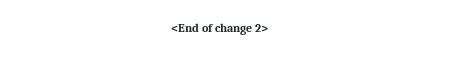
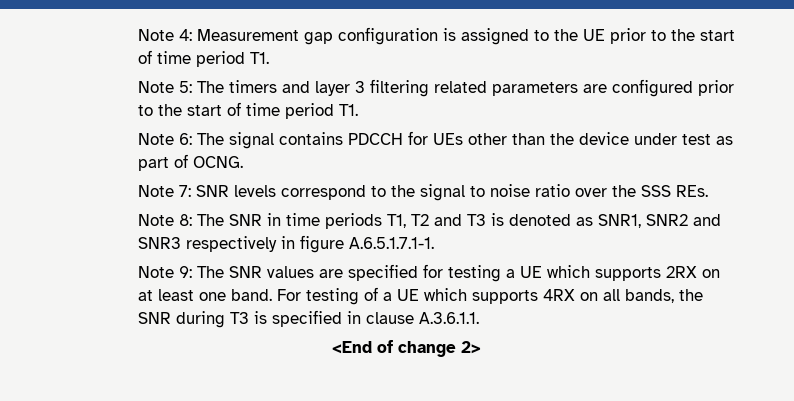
(170, 27) none -> [138,27,736,45] [138,50,270,67] [138,79,735,97] [138,102,359,119] [138,131,734,149] [138,154,244,171] [138,184,709,201] [138,213,722,229] [138,235,435,253] [138,264,721,282] [138,287,704,305] [138,310,480,328] Note 4: Measurement gap configuration is assigned to the UE prior to the start of time period T1. // Note 5: The timers and layer 3 filtering related parameters are configured prior to the start of time period T1. // Note 6: The signal contains PDCCH for UEs other than the device under test as part of OCNG. // Note 7: SNR levels correspond to the signal to noise ratio over the SSS REs. // Note 8: The SNR in time periods T1, T2 and T3 is denoted as SNR1, SNR2 and SNR3 respectively in figure A.6.5.1.7.1-1. // Note 9: The SNR values are specified for testing a UE which supports 2RX on at least one band. For testing of a UE which supports 4RX on all bands, the SNR during T3 is specified in clause A.3.6.1.1. //

